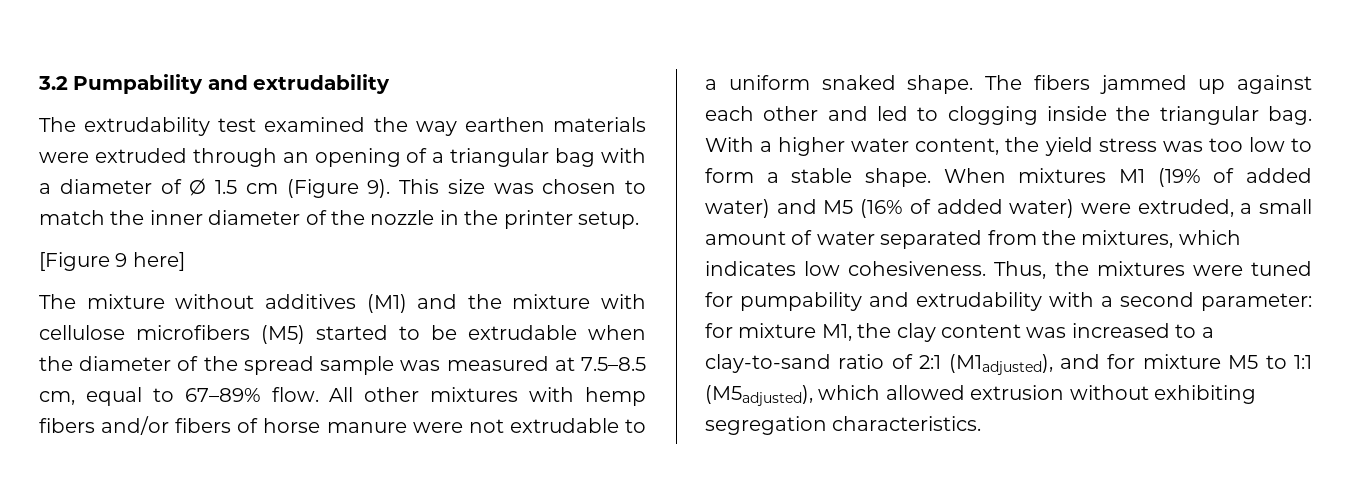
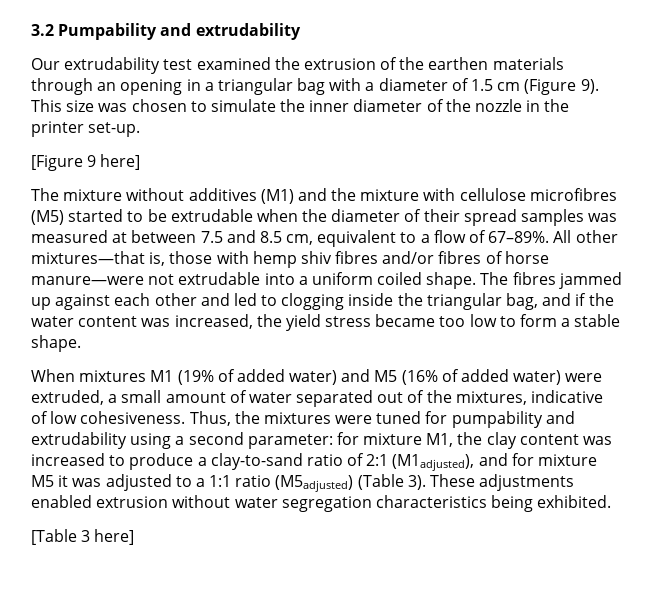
[39,117,76,132] The -> [31,58,60,70] Our
[415,117,646,136] [39,148,187,163] way earthen materials were extruded -> [303,57,564,70] extrusion of the earthen materials
[406,148,428,163] of -> [186,79,201,91] in
[189,178,207,196] Ø -> (469, 84) none
[39,210,105,225] match -> [210,99,276,112] simulate
[577,211,639,229] setup. -> [88,122,141,137] set-up.
[136,325,250,340] microfibers -> [529,188,617,201] microfibres
[203,356,646,375] [39,387,647,406] [39,416,463,435] the spread sample was measured at 7.5–8.5 cm, equal to 67–89% flow. All other mixtures with hemp fibers and/or fibers of horse manure were -> [423,209,618,226] [31,230,618,247] [31,251,549,268] [31,276,144,285] their spread samples was measured at between 7.5 and 8.5 cm, equivalent to a flow of 67–89%. All other mixtures—that is, those with hemp shiv fibres and/or fibres of horse manure—were
[624,419,646,433] to -> [264,273,295,285] into
[821,75,896,90] snaked -> [377,272,423,285] coiled
[1033,75,1090,90] fibers -> [512,272,556,285] fibres
[1268,106,1312,125] [705,137,1000,156] bag. With a higher water content, -> [506,293,614,310] [31,314,253,329] bag, and if the water content was increased,
[1162,141,1203,152] was -> [375,314,436,327] became
(931, 177) none -> (81, 343) //
[987,230,1241,248] [705,261,796,276] from the mixtures, which indicates -> [377,390,604,405] [31,411,48,424] out of the mixtures, indicative of
[1049,292,1094,307] with -> [130,433,172,449] using
(1197, 331) none -> [129,453,194,470] produce
[1265,355,1312,369] [705,385,1256,406] [705,416,982,435] to 1:1 (M5adjusted), which allowed extrusion without exhibiting segregation characteristics. -> [58,474,575,492] [31,495,612,512] [31,529,135,545] it was adjusted to a 1:1 ratio (M5adjusted) (Table 3). These adjustments enabled extrusion without water segregation characteristics being exhibited. // [Table 3 here]

